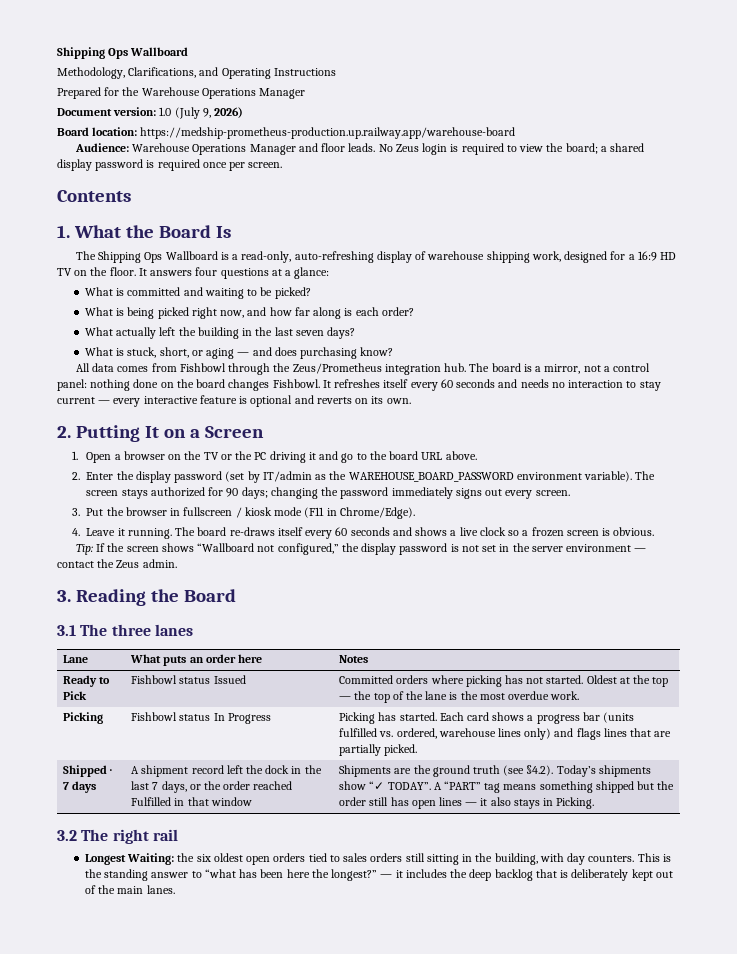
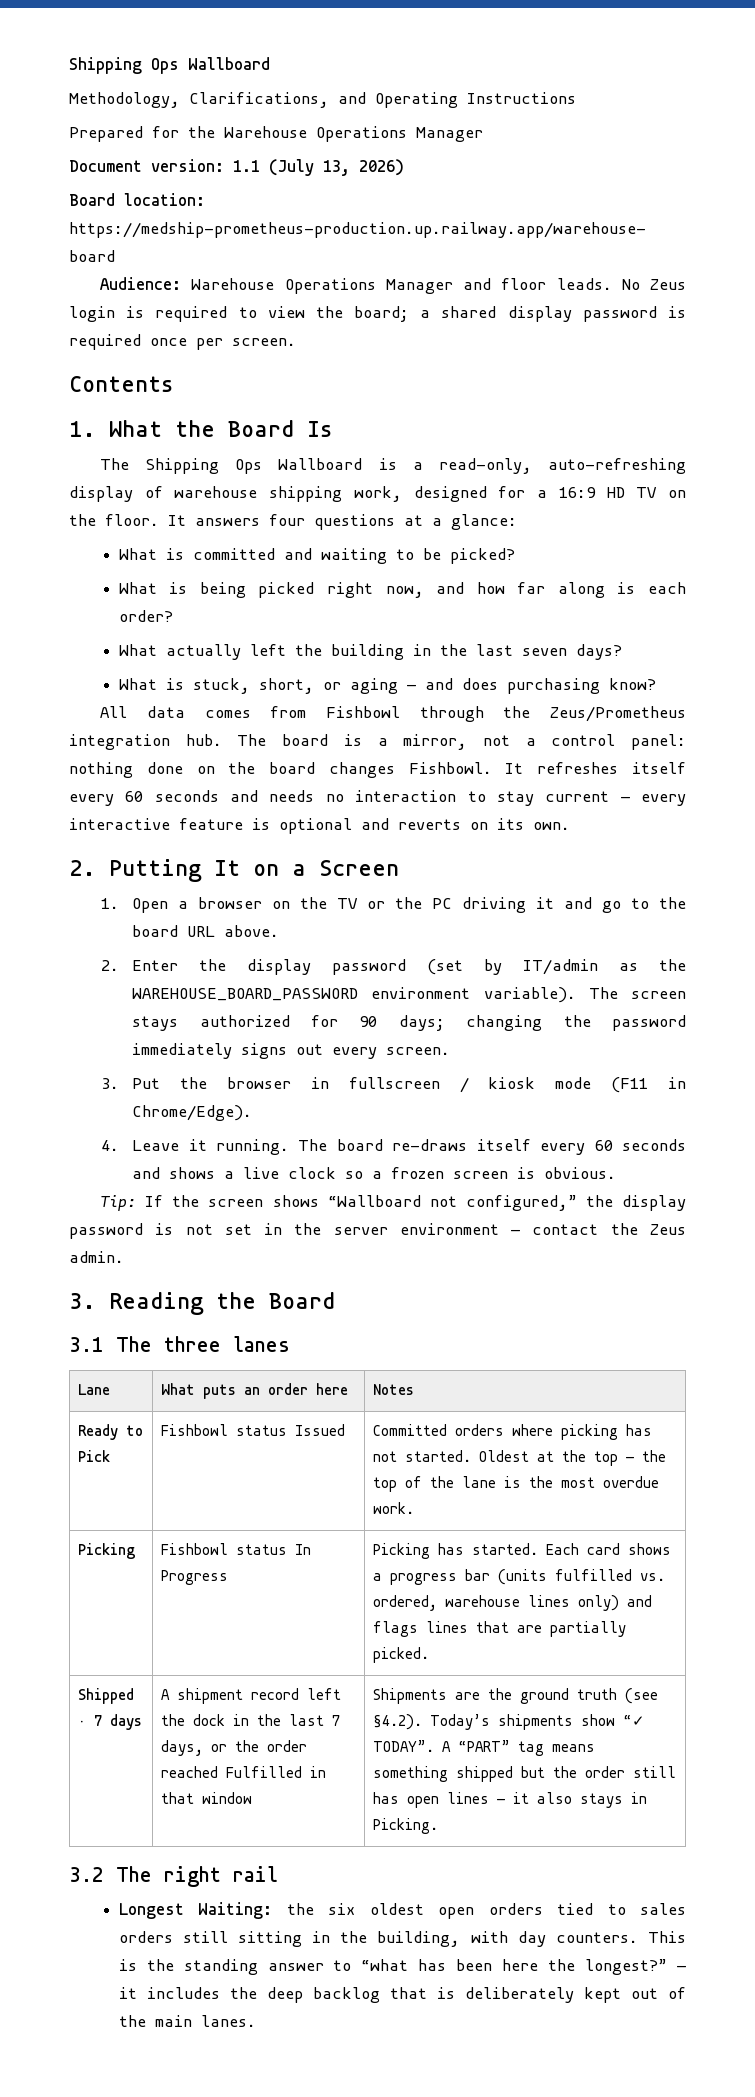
[159,107,211,119] 1.0 (July 9, -> [233,159,350,176] 1.1 (July 13,

